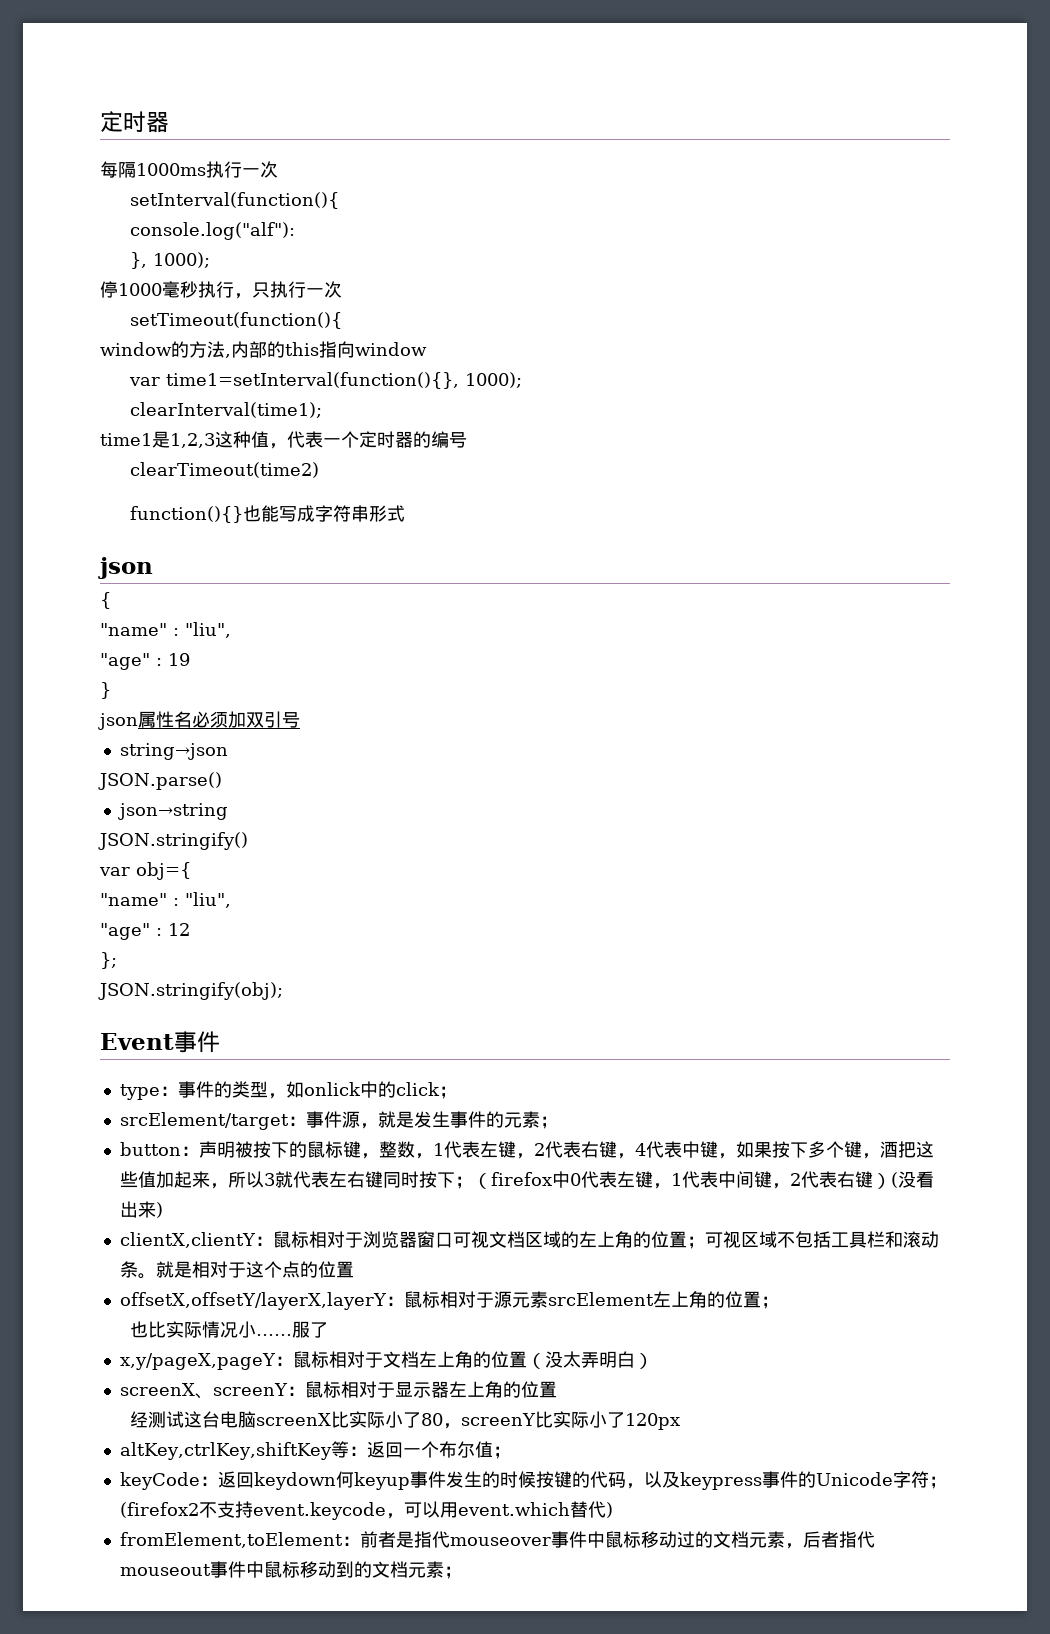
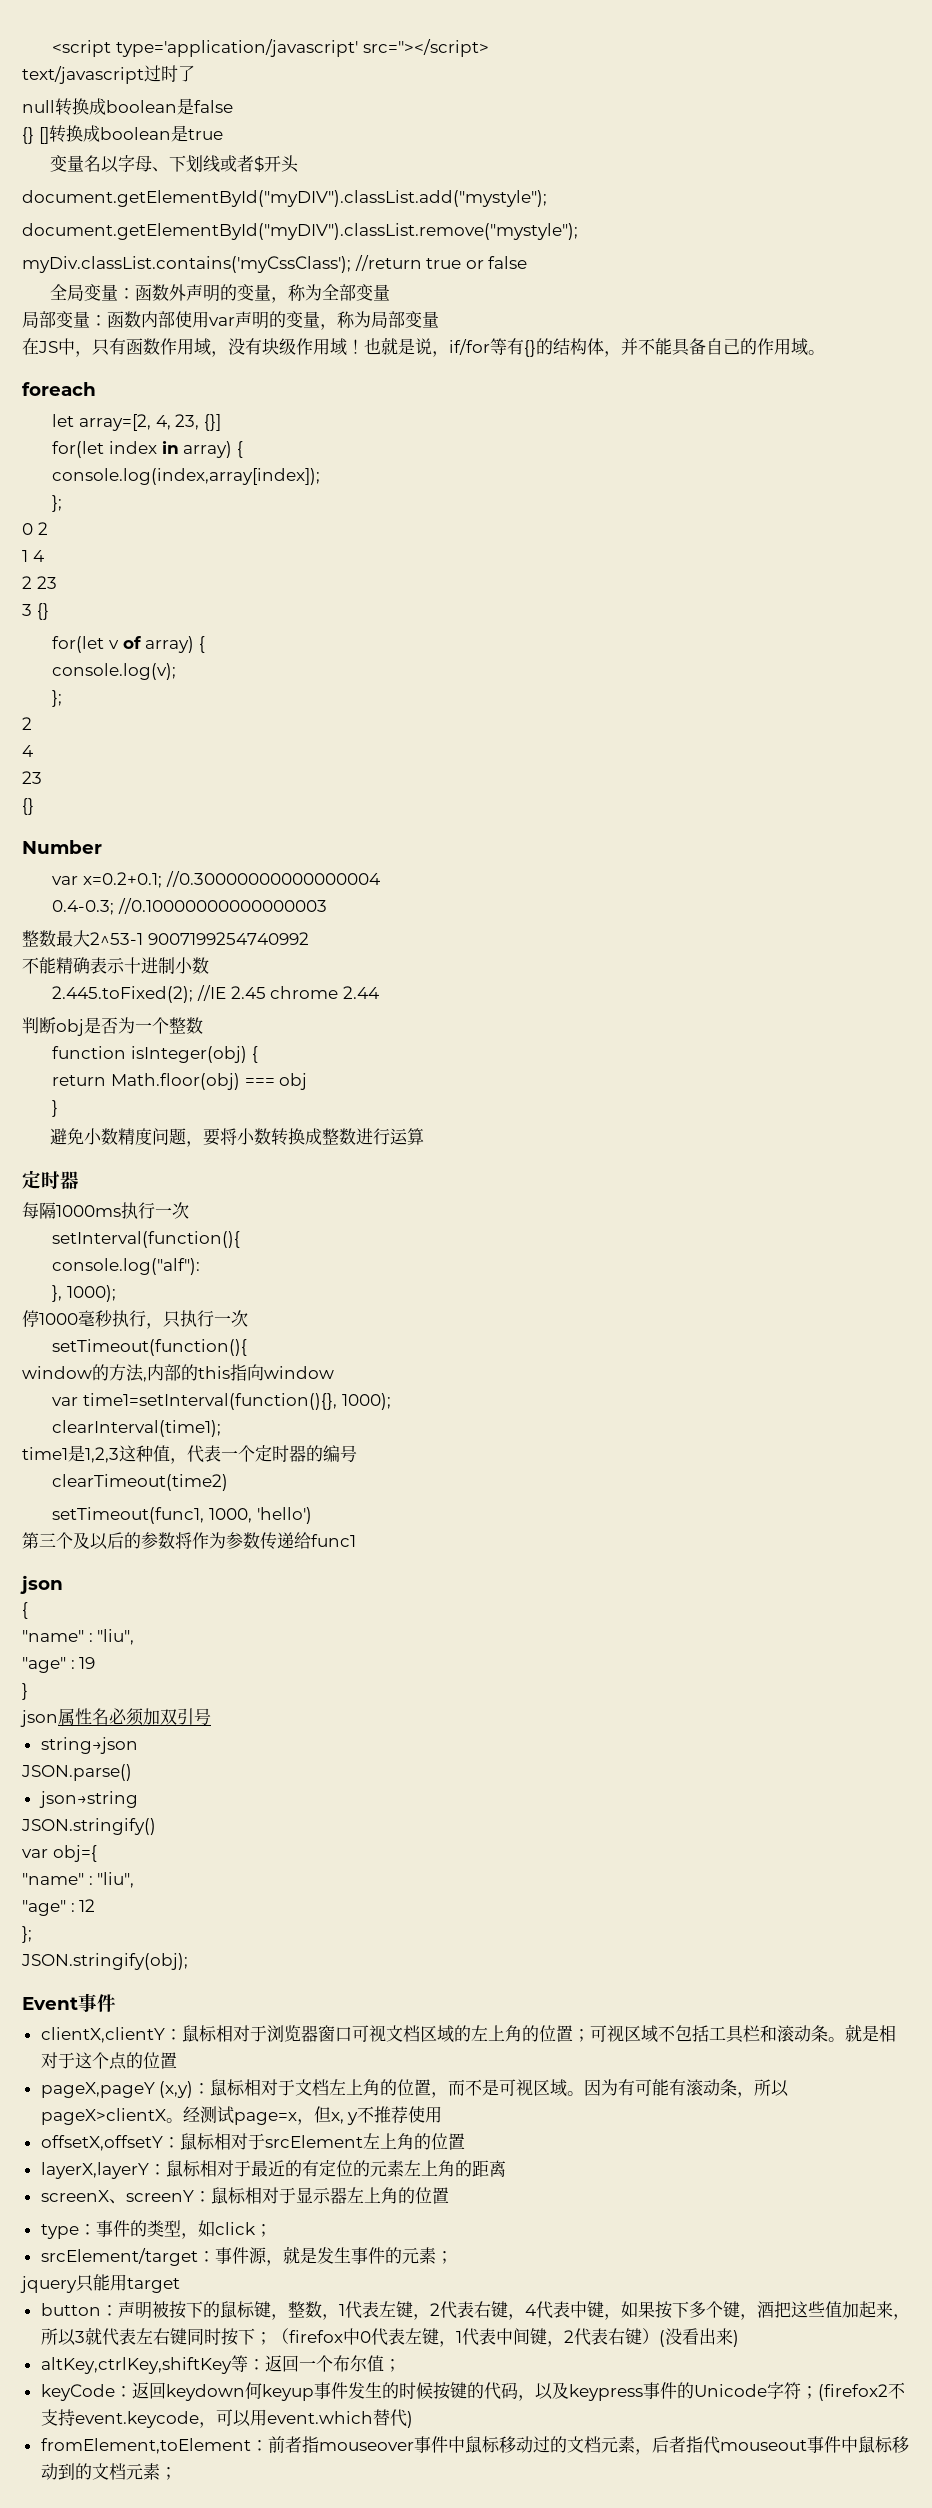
(100, 121) none -> [52,39,489,57] [22,65,195,84] [22,98,233,116] [22,125,223,144] [49,155,299,173] [22,190,547,207] [22,223,578,240] [22,255,528,273] [49,284,390,303] [22,311,439,330] [22,337,825,357] [22,382,96,396] [52,414,221,431] [52,441,243,458] [52,468,321,485] [52,495,63,512] [22,522,48,535] [22,550,44,562] [22,576,57,589] [22,603,49,620] [52,636,205,653] [52,663,177,680] [52,690,63,707] [22,717,32,730] [22,745,33,757] [22,771,42,784] [22,798,34,815] [22,840,102,854] [52,871,380,888] [52,898,327,915] [22,930,309,947] [22,957,209,974] [52,985,379,1003] [22,1017,203,1036] [52,1046,258,1063] [52,1073,308,1090] [52,1100,59,1117] [49,1128,424,1147] <script type='application/javascript' src=''></script> // text/javascript过时了 // null转换成boolean是false // {} []转换成boolean是true // 变量名以字母、下划线或者$开头 // document.getElementById("myDIV").classList.add("mystyle"); // document.getElementById("myDIV").classList.remove("mystyle"); // myDiv.classList.contains('myCssClass'); //return true or false // 全局变量：函数外声明的变量，称为全部变量 // 局部变量：函数内部使用var声明的变量，称为局部变量 // 在JS中，只有函数作用域，没有块级作用域！也就是说，if/for等有{}的结构体，并不能具备自己的作用域。 // foreach // let array=[2, 4, 23, {}] // for(let index in array) { // console.log(index,array[index]); // }; // 0 2 // 1 4 // 2 23 // 3 {} // for(let v of array) { // console.log(v); // }; // 2 // 4 // 23 // {} // Number // var x=0.2+0.1; //0.30000000000000004 // 0.4-0.3; //0.10000000000000003 // 整数最大2^53-1 9007199254740992 // 不能精确表示十进制小数 // 2.445.toFixed(2); //IE 2.45 chrome 2.44 // 判断obj是否为一个整数 // function isInteger(obj) { // return Math.floor(obj) === obj // } // 避免小数精度问题，要将小数转换成整数进行运算 //
[129,505,405,523] function(){}也能写成字符串形式 -> [52,1507,312,1524] [22,1532,356,1550] setTimeout(func1, 1000, 'hello') // 第三个及以后的参数将作为参数传递给func1
(220, 1042) none -> [40,2024,896,2043] [40,2052,177,2070] [40,2079,790,2098] [40,2106,443,2125] [40,2133,465,2151] [40,2160,506,2179] [40,2187,449,2204] // clientX,clientY：鼠标相对于浏览器窗口可视文档区域的左上角的位置；可视区域不包括工具栏和滚动条。就是相对于这个点的位置 // pageX,pageY (x,y)：鼠标相对于文档左上角的位置，而不是可视区域。因为有可能有滚动条，所以pageX>clientX。经测试page=x，但x, y不推荐使用 // offsetX,offsetY：鼠标相对于srcElement左上角的位置 // layerX,layerY：鼠标相对于最近的有定位的元素左上角的距离 // screenX、screenY：鼠标相对于显示器左上角的位置
[303,1081,396,1098] onlick中的 -> (215, 2228) none
(558, 1122) none -> [20,2274,180,2293] // jquery只能用target
[119,1231,939,1249] [119,1261,354,1279] [119,1291,779,1310] [129,1321,328,1338] [119,1351,653,1370] [119,1381,557,1399] [129,1411,680,1430] // clientX,clientY：鼠标相对于浏览器窗口可视文档区域的左上角的位置；可视区域不包括工具栏和滚动条。就是相对于这个点的位置 // offsetX,offsetY/layerX,layerY：鼠标相对于源元素srcElement左上角的位置； // 也比实际情况小……服了 // x,y/pageX,pageY：鼠标相对于文档左上角的位置（没太弄明白） // screenX、screenY：鼠标相对于显示器左上角的位置 // 经测试这台电脑screenX比实际小了80，screenY比实际小了120px -> (739, 2338) none
[395,1531,450,1548] 是指代 -> [301,2436,319,2453] 指

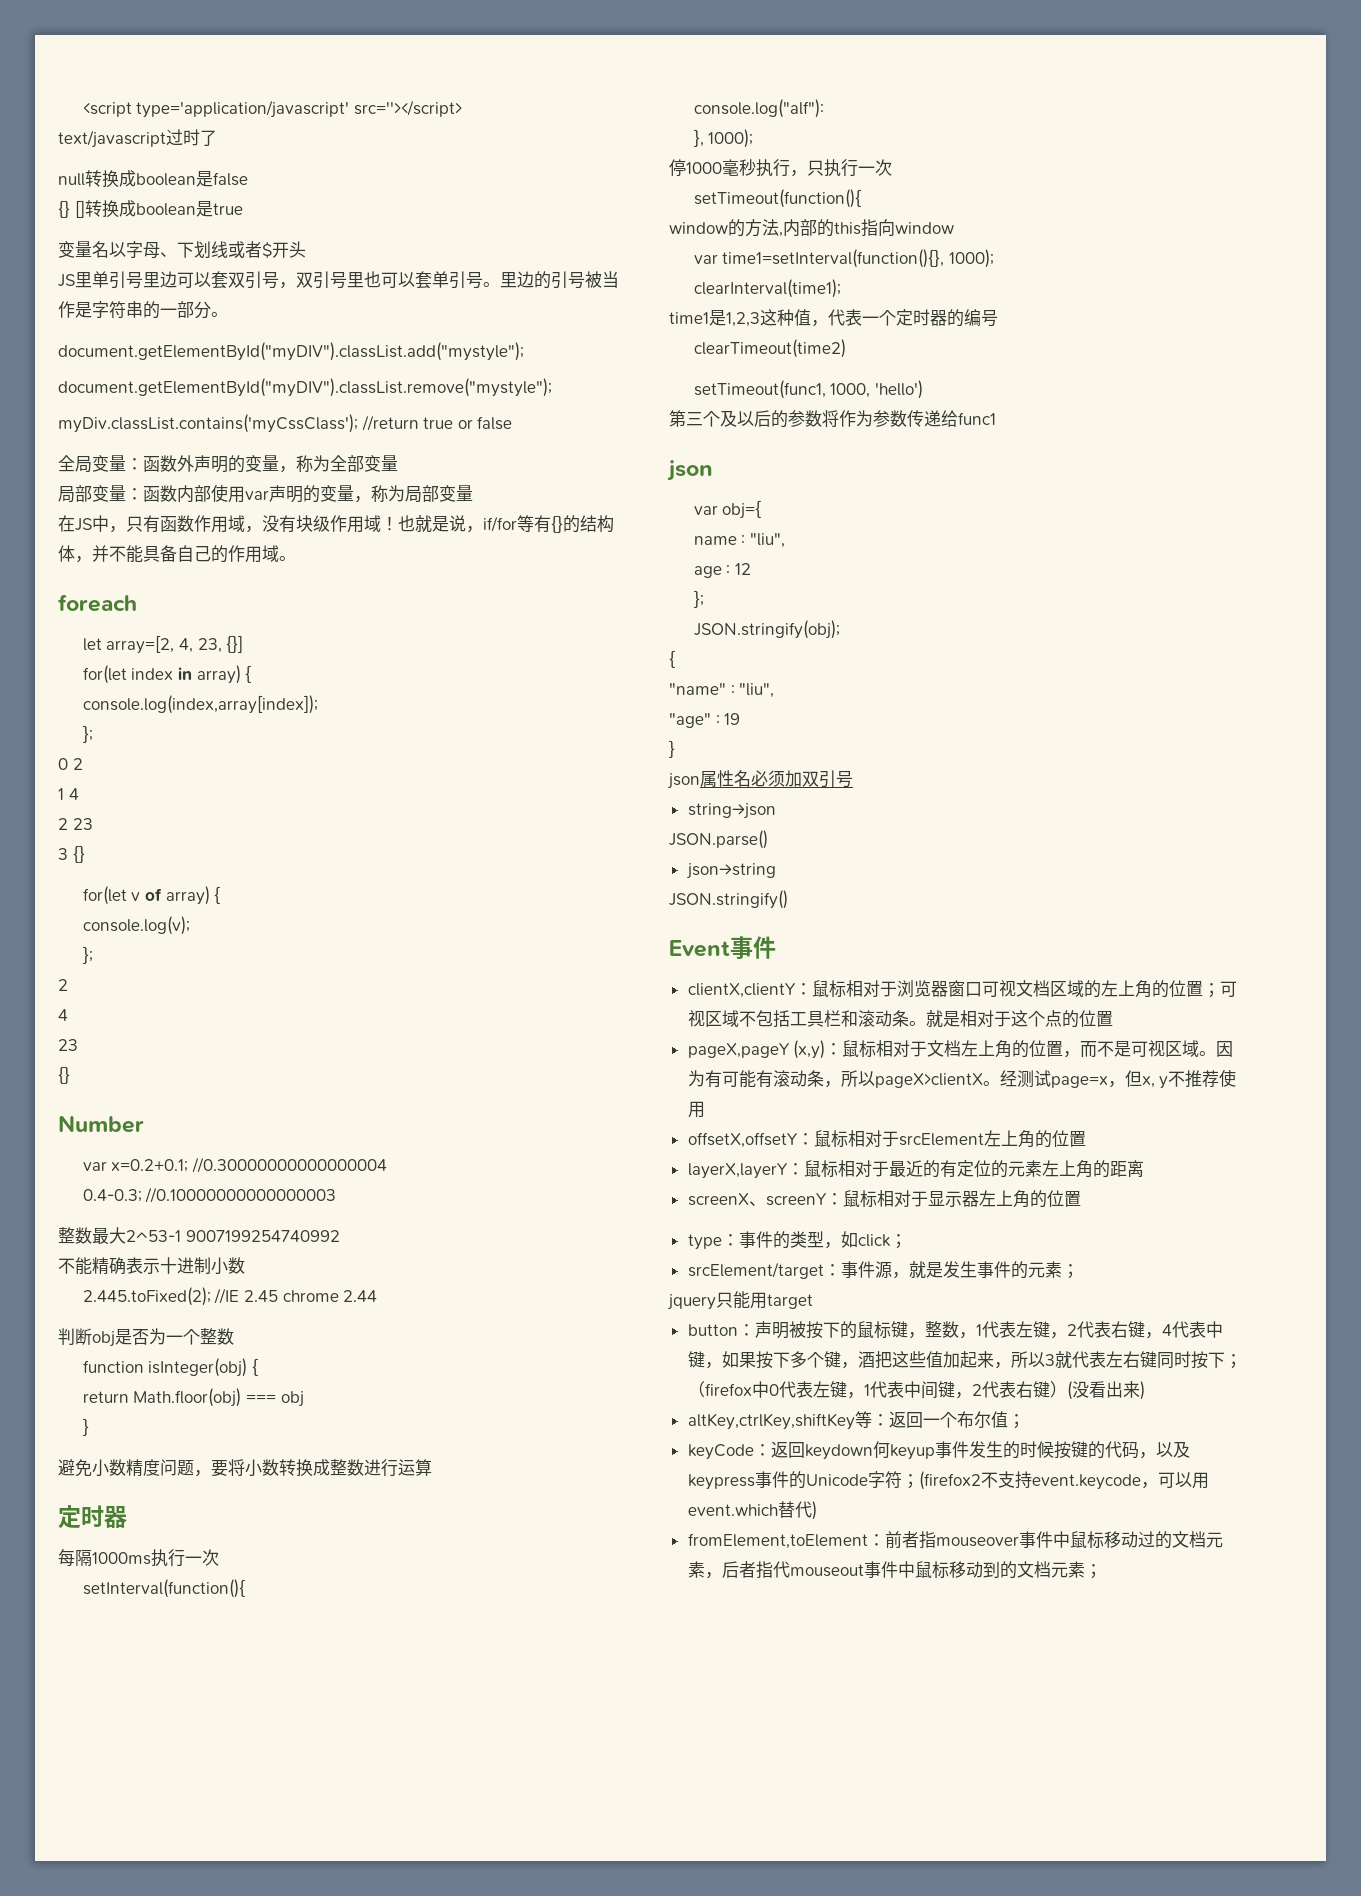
(299, 164) none -> [58,271,619,289] [58,301,228,319] // JS里单引号里边可以套双引号，双引号里也可以套单引号。里边的引号被当作是字符串的一部分。
(63, 1584) none -> [693,500,762,519] [693,533,785,548] [693,563,751,578] [693,590,704,608] [693,620,840,639] // var obj={ // name : "liu", // age : 12 // }; // JSON.stringify(obj);
[22,1845,97,1862] [22,1872,135,1888] [22,1899,96,1916] [22,1926,32,1943] [21,1953,188,1970] // var obj={ // "name" : "liu", // "age" : 12 // }; // JSON.stringify(obj); -> (788, 899) none

